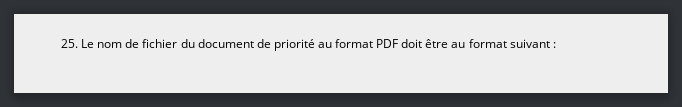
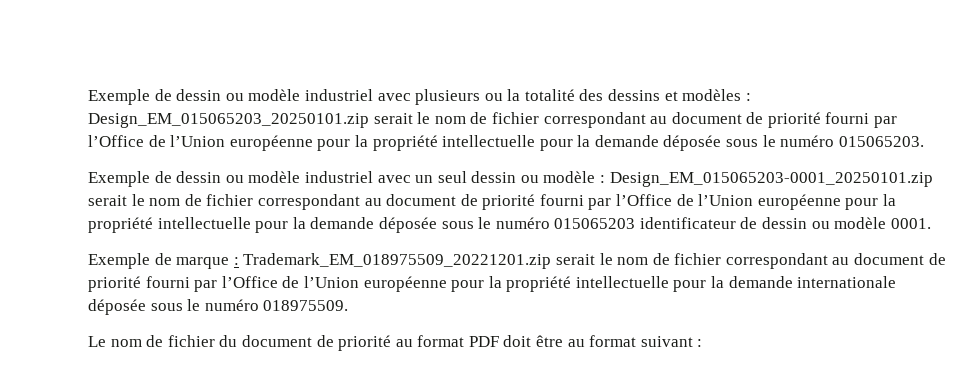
[61,39,78,48] 25. -> [88,89,751,105] [88,112,898,128] [88,135,924,151] [88,171,933,187] [88,194,897,210] [88,217,931,233] [88,253,946,269] [88,276,897,292] [88,299,349,315] Exemple de dessin ou modèle industriel avec plusieurs ou la totalité des dessins et modèles : Design_EM_015065203_20250101.zip serait le nom de fichier correspondant au document de priorité fourni par l’Office de l’Union européenne pour la propriété intellectuelle pour la demande déposée sous le numéro 015065203. // Exemple de dessin ou modèle industriel avec un seul dessin ou modèle : Design_EM_015065203-0001_20250101.zip serait le nom de fichier correspondant au document de priorité fourni par l’Office de l’Union européenne pour la propriété intellectuelle pour la demande déposée sous le numéro 015065203 identificateur de dessin ou modèle 0001. // Exemple de marque : Trademark_EM_018975509_20221201.zip serait le nom de fichier correspondant au document de priorité fourni par l’Office de l’Union européenne pour la propriété intellectuelle pour la demande internationale déposée sous le numéro 018975509. //

